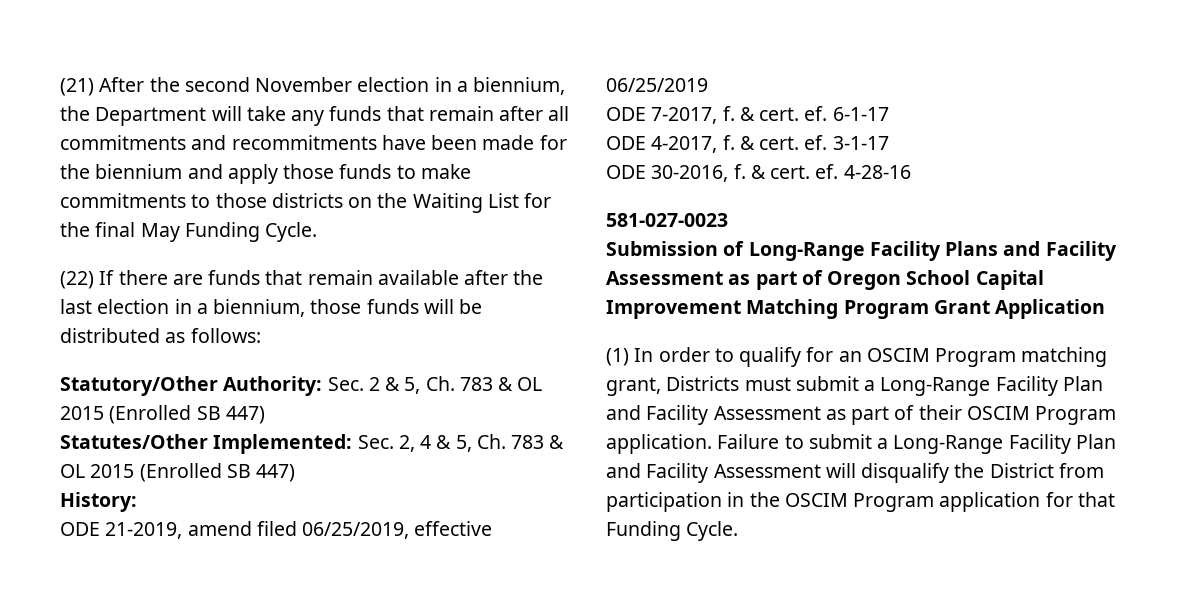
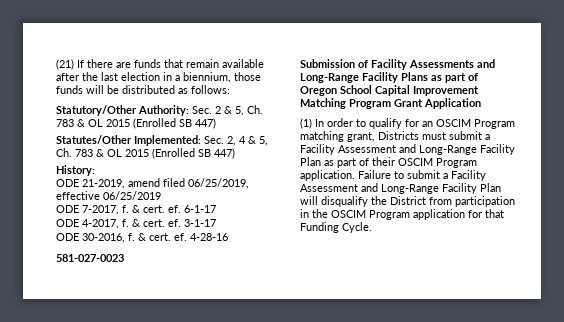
[99,77,566,95] [60,106,570,126] [60,135,567,150] [60,164,471,184] [60,193,552,213] [60,222,318,242] [60,271,94,289] After the second November election in a biennium, the Department will take any funds that remain after all commitments and recommitments have been made for the biennium and apply those funds to make commitments to those districts on the Waiting List for the final May Funding Cycle. // (22) -> (74, 64) none
[748,241,1117,261] [606,271,723,285] Long-Range Facility Plans and Facility Assessment -> [371,59,495,70] [300,72,428,83] Facility Assessments and Long-Range Facility Plans
[880,376,1103,396] [606,405,821,425] Long-Range Facility Plan and Facility Assessment -> [300,144,515,155] [300,157,321,166] Facility Assessment and Long-Range Facility Plan
[893,434,1116,454] [606,463,821,483] Long-Range Facility Plan and Facility Assessment -> [451,170,486,181] [300,183,501,194] Facility Assessment and Long-Range Facility Plan

